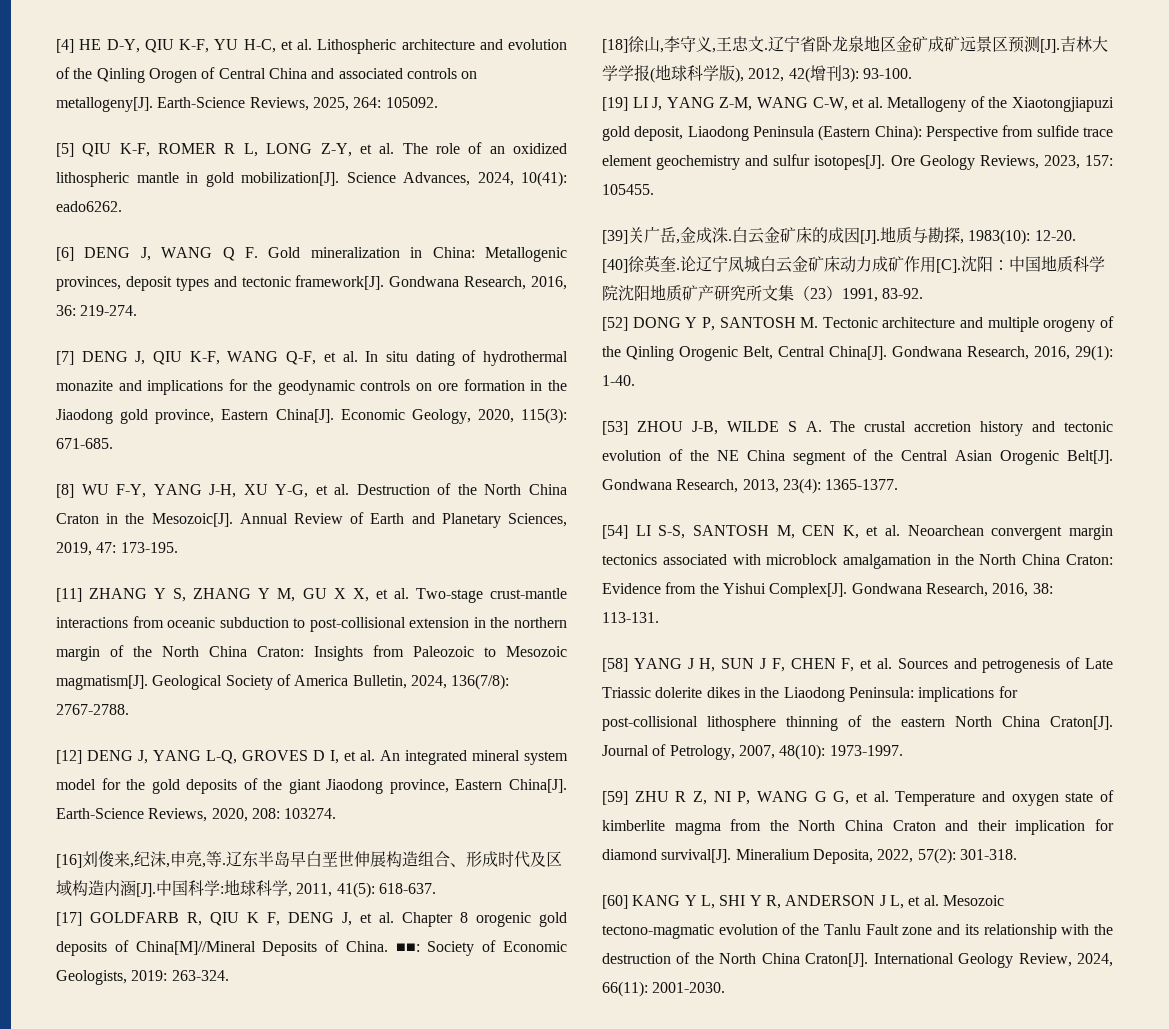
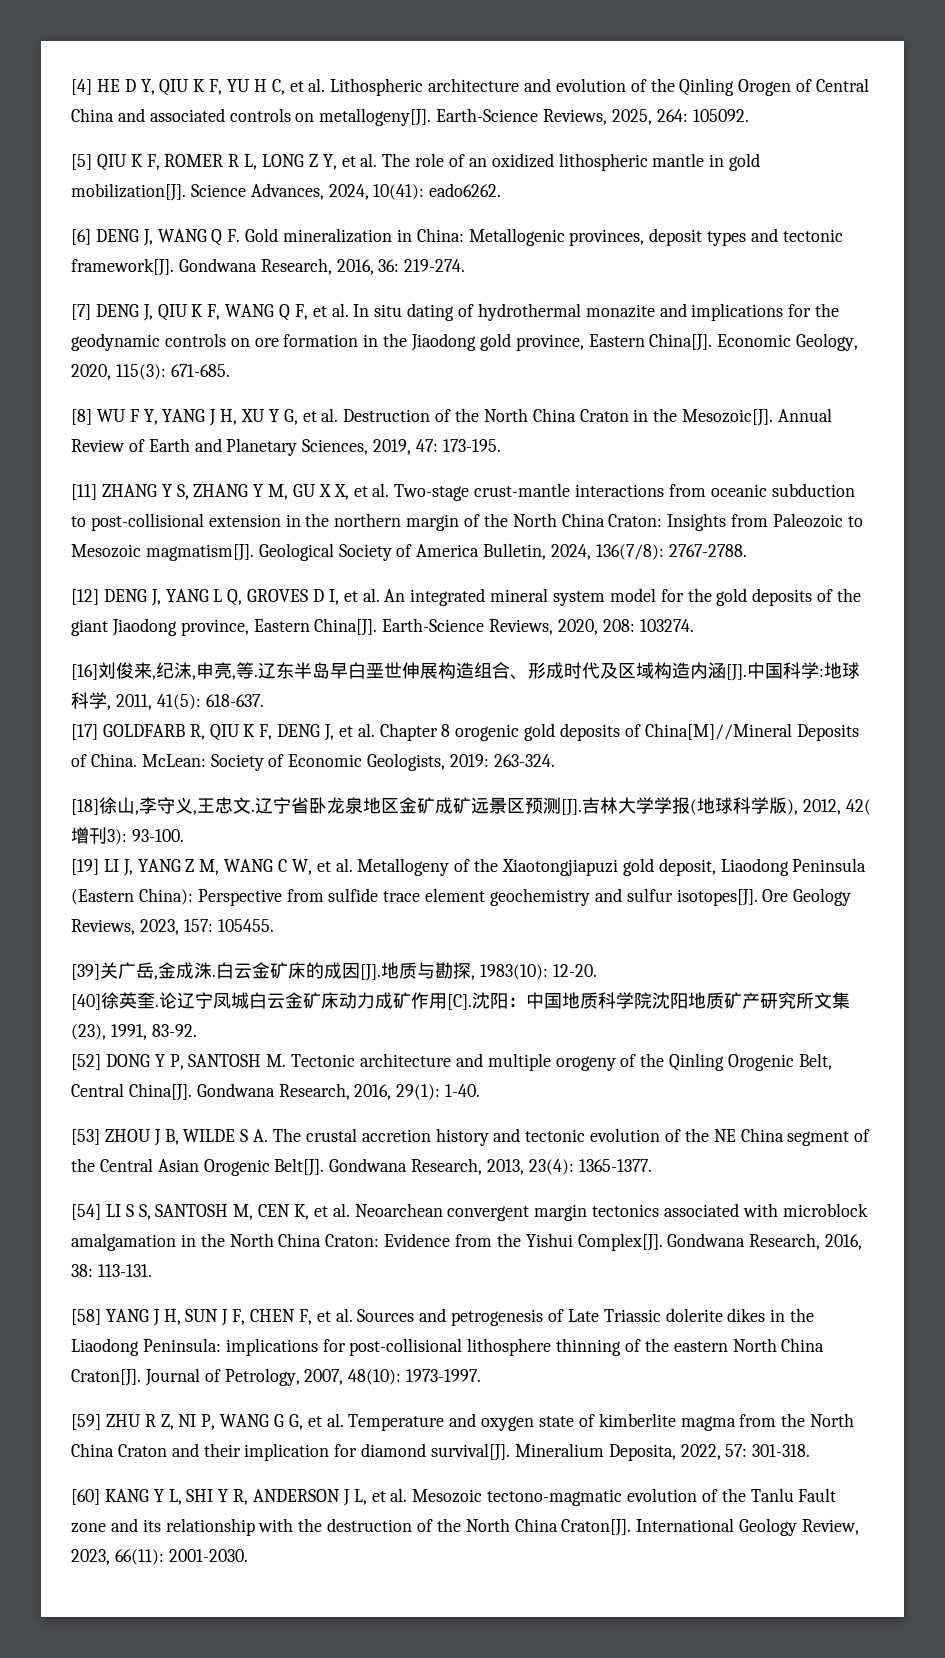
[106,39,276,53] D-Y, QIU K-F, YU H-C, -> [124,79,285,96] D Y, QIU K F, YU H C,
[119,143,150,157] K-F, -> [130,154,160,170] K F,
[320,143,352,157] Z-Y, -> [308,154,337,170] Z Y,
[189,351,317,365] K-F, WANG Q-F, -> [191,304,308,321] K F, WANG Q F,
[116,484,309,498] F-Y, YANG J-H, XU Y-G, -> [129,409,298,426] F Y, YANG J H, XU Y G,
[206,750,237,764] L-Q, -> [213,589,243,606] L Q,
[395,943,420,952] ■■: -> [141,754,206,767] McLean:
[719,97,848,111] Z-M, WANG C-W, -> [185,859,312,875] Z M, WANG C W,
[794,286,842,301] （23） -> [71,1024,106,1040] (23),
[691,421,718,435] J-B, -> [153,1129,179,1146] J B,
[658,525,686,539] S-S, -> [125,1204,151,1220] S S,
[917,848,956,864] 57(2): -> [725,1444,748,1457] 57:
[1077,953,1113,967] 2024, -> [71,1549,110,1565] 2023,

